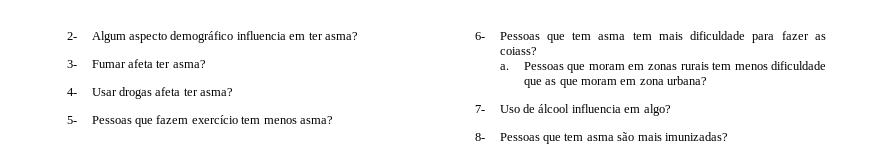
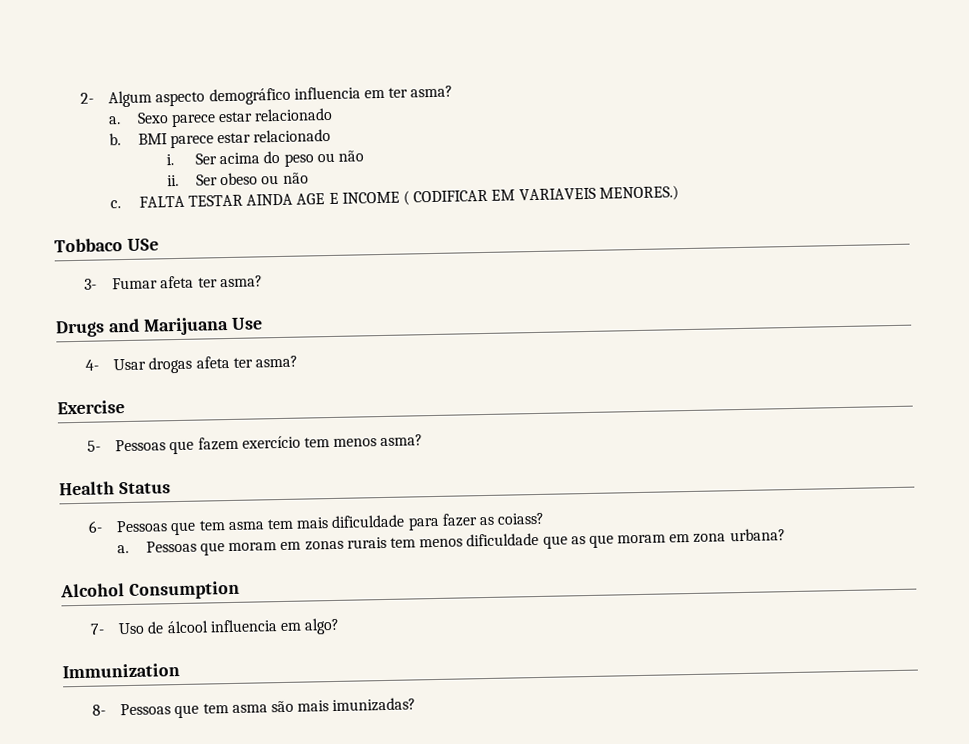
(358, 36) none -> [108,107,334,128] [109,128,332,149] [166,150,365,167] [167,172,309,187] [110,185,679,209] [54,238,159,253] // a. Sexo parece estar relacionado // b. BMI parece estar relacionado // i. Ser acima do peso ou não // ii. Ser obeso ou não // c. FALTA TESTAR AINDA AGE E INCOME ( CODIFICAR EM VARIAVEIS MENORES.) // Tobbaco USe
(206, 64) none -> [55,317,263,338] // Drugs and Marijuana Use
(234, 92) none -> [57,400,125,415] // Exercise
(333, 120) none -> [59,481,171,496] // Health Status
(708, 80) none -> [60,580,240,601] // Alcohol Consumption
(671, 110) none -> [62,663,180,679] // Immunization

